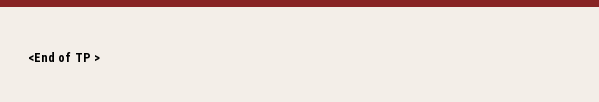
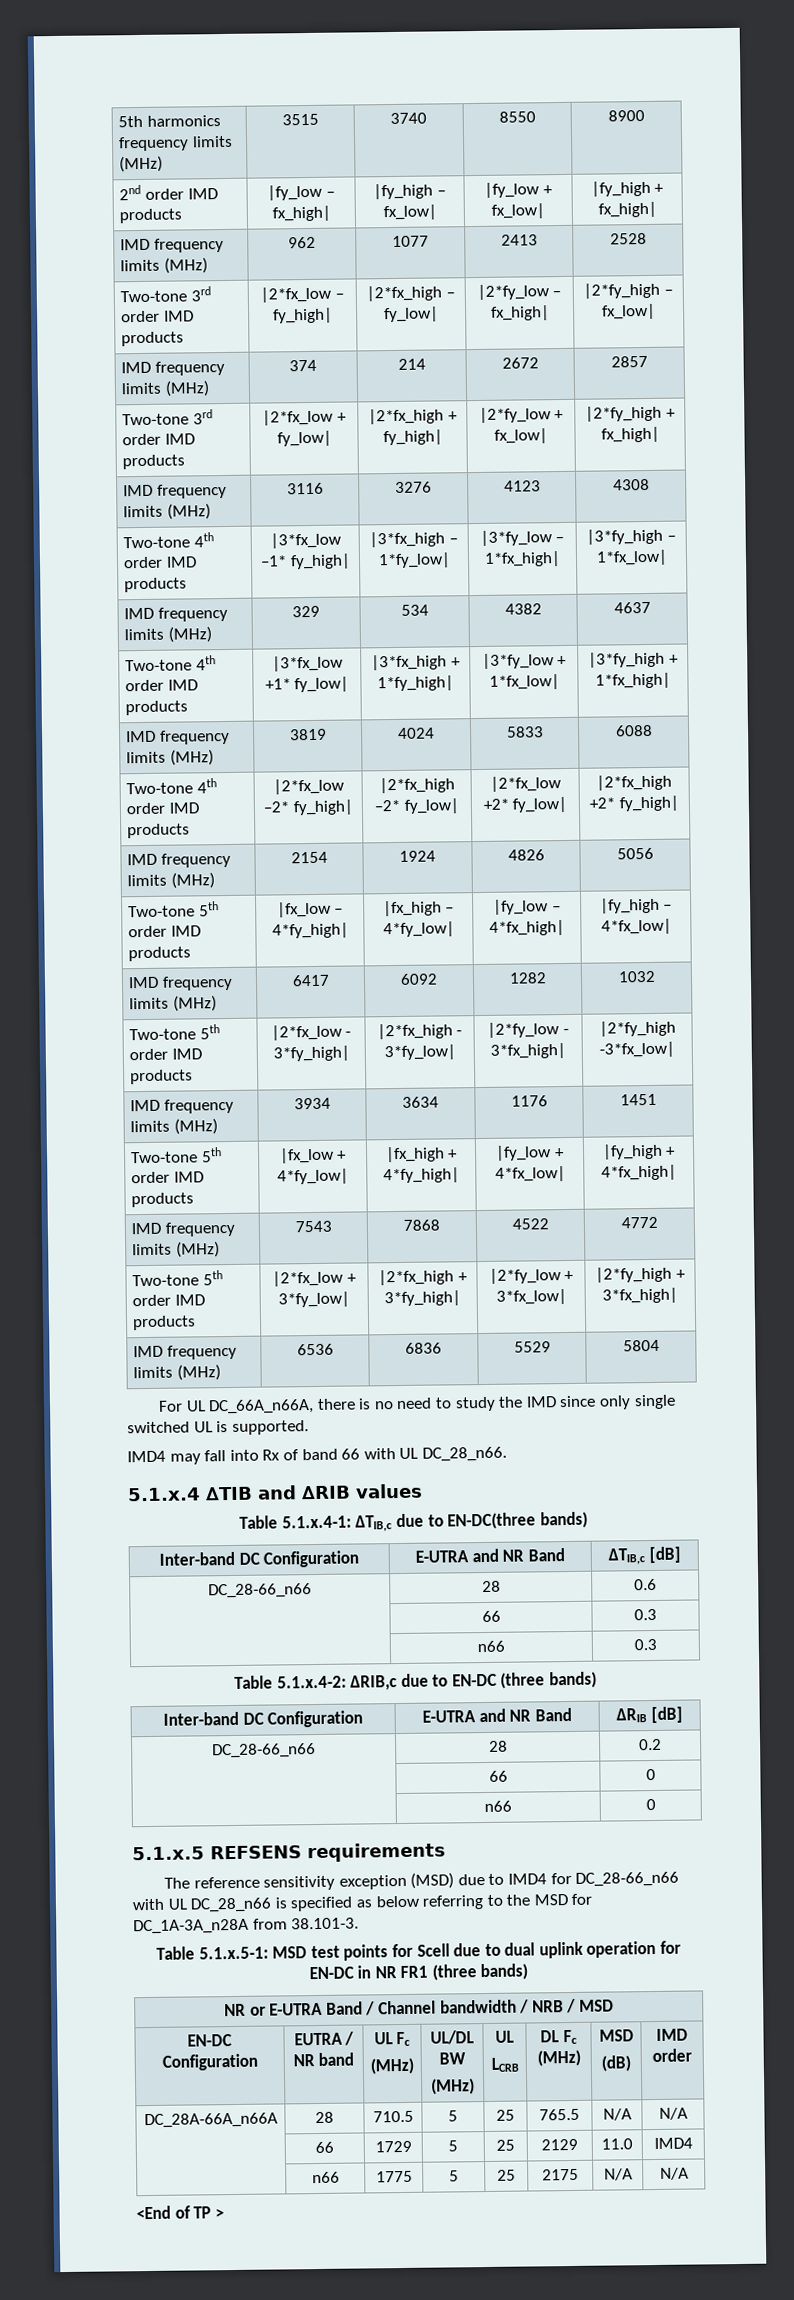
(28, 57) none -> [118,115,221,128] [118,135,233,152] [119,155,164,173] [281,113,319,126] [390,112,427,125] [498,111,536,123] [607,109,645,122] [119,184,218,201] [119,208,183,224] [267,184,335,201] [271,205,331,222] [373,183,446,200] [382,204,437,221] [484,182,553,198] [491,203,545,219] [590,180,665,197] [597,201,657,218] [120,237,224,253] [120,257,208,274] [288,236,316,249] [392,235,429,247] [500,234,538,246] [609,232,647,245] [120,286,211,303] [121,310,194,323] [121,331,185,347] [260,286,344,303] [273,307,333,324] [366,285,455,302] [383,306,439,323] [476,284,562,300] [489,305,550,321] [583,282,673,299] [601,303,656,320] [121,360,225,376] [121,380,210,397] [289,359,317,372] [397,358,426,370] [501,357,539,369] [610,355,648,368] [122,409,213,426] [122,433,195,446] [122,454,186,470] [262,409,347,426] [276,430,332,447] [368,408,458,425] [382,429,443,446] [478,407,565,423] [494,428,548,444] [585,405,676,422] [600,426,660,443] [123,483,227,499] [123,503,211,520] [286,482,324,495] [395,481,432,493] [503,480,541,492] [612,478,650,491] [123,532,214,549] [123,556,197,569] [124,577,188,593] [269,532,341,549] [260,553,351,570] [369,531,458,548] [377,552,451,569] [479,530,565,546] [484,551,561,567] [586,528,676,545] [595,549,668,566] [124,606,228,622] [124,626,212,643] [292,605,320,618] [400,604,429,616] [504,603,542,615] [613,601,651,614] [125,655,216,672] [125,679,198,692] [125,700,189,716] [271,655,343,672] [264,676,350,693] [371,654,461,671] [377,675,454,692] [481,653,568,669] [488,674,560,690] [588,651,679,668] [595,672,671,689] [126,729,230,745] [126,749,214,766] [288,728,327,741] [397,727,435,739] [505,726,544,738] [614,724,653,737] [126,778,217,795] [126,802,199,815] [127,823,191,839] [272,778,344,795] [263,799,354,816] [378,777,455,794] [374,798,460,814] [489,776,561,792] [482,796,569,813] [596,774,672,791] [589,795,679,812] [127,852,231,868] [127,872,215,889] [290,851,328,864] [399,850,436,862] [507,849,545,861] [616,847,654,860] [128,901,219,918] [128,925,201,938] [128,946,192,962] [276,901,344,918] [271,922,349,939] [382,900,455,917] [382,921,455,938] [493,899,561,915] [489,919,565,936] [599,897,673,914] [600,918,672,935] [128,975,233,991] [129,995,217,1012] [291,974,330,987] [400,973,438,985] [508,972,547,984] [617,970,656,983] [129,1024,220,1041] [129,1048,202,1061] [130,1069,194,1085] [270,1024,352,1041] [272,1045,350,1062] [376,1023,463,1040] [383,1044,456,1061] [487,1022,569,1038] [490,1042,566,1059] [598,1020,676,1037] [599,1041,675,1058] [130,1098,234,1114] [130,1118,218,1135] [293,1097,331,1110] [402,1096,439,1108] [510,1095,548,1107] [619,1093,657,1106] [131,1147,222,1164] [131,1171,204,1184] [131,1192,195,1208] [278,1147,348,1164] [277,1168,349,1185] [384,1146,459,1163] [383,1167,460,1184] [495,1145,565,1161] [494,1166,566,1182] [601,1143,677,1160] [601,1164,677,1181] [131,1221,236,1237] [132,1241,220,1258] [294,1220,332,1233] [403,1219,440,1231] [511,1218,549,1230] [620,1216,658,1229] [132,1270,223,1287] [132,1294,205,1307] [132,1315,197,1331] [272,1270,357,1287] [278,1291,350,1308] [378,1269,468,1286] [384,1290,461,1307] [488,1268,575,1284] [495,1288,567,1305] [595,1266,686,1283] [602,1287,678,1304] [133,1344,237,1360] [133,1364,221,1381] [296,1343,334,1356] [405,1342,442,1354] [513,1341,551,1353] [622,1339,660,1352] [157,1394,676,1415] [127,1420,309,1435] [127,1446,507,1465] [127,1483,423,1502] [239,1511,588,1532] [158,1550,360,1568] [415,1548,565,1563] [608,1546,681,1565] [208,1583,312,1599] [481,1580,501,1593] [634,1578,657,1591] [481,1610,501,1623] [634,1608,657,1621] [477,1640,505,1653] [634,1638,657,1651] [233,1671,598,1691] [162,1710,364,1728] [422,1707,572,1723] [616,1706,683,1724] [212,1743,316,1759] [488,1740,508,1752] [639,1738,662,1751] [488,1770,508,1782] [645,1768,656,1781] [484,1800,512,1813] [645,1798,656,1811] [132,1842,446,1863] [163,1871,680,1891] [132,1893,593,1913] [133,1917,360,1935] [155,1940,682,1961] [308,1963,529,1981] [224,1998,614,2017] [187,2034,232,2047] [161,2053,258,2071] [293,2031,355,2046] [292,2052,355,2067] [373,2031,411,2047] [370,2057,414,2075] [430,2030,474,2045] [439,2052,466,2065] [431,2078,475,2095] [495,2030,514,2043] [490,2057,519,2072] [540,2029,577,2045] [536,2049,581,2067] [598,2029,634,2042] [601,2055,631,2072] [656,2028,688,2041] [652,2048,692,2063] [143,2112,278,2129] [315,2111,334,2124] [372,2110,414,2123] [448,2110,458,2122] [496,2109,515,2121] [539,2108,580,2121] [602,2108,632,2121] [658,2107,688,2120] [315,2141,334,2154] [374,2140,412,2153] [448,2140,458,2152] [496,2139,515,2151] [541,2138,578,2151] [601,2138,633,2150] [653,2137,693,2150] [311,2171,340,2184] [375,2170,413,2183] [449,2170,459,2182] [497,2169,516,2181] [542,2168,579,2181] [603,2168,633,2181] [659,2167,689,2180] 5th harmonics frequency limits (MHz) | 3515 | 3740 | 8550 | 8900 // 2nd order IMD products | |fy_low – fx_high| | |fy_high – fx_low| | |fy_low + fx_low| | |fy_high + fx_high| // IMD frequency limits (MHz) | 962 | 1077 | 2413 | 2528 // Two-tone 3rd order IMD products | |2*fx_low – fy_high| | |2*fx_high – fy_low| | |2*fy_low – fx_high| | |2*fy_high – fx_low| // IMD frequency limits (MHz) | 374 | 214 | 2672 | 2857 // Two-tone 3rd order IMD products | |2*fx_low + fy_low| | |2*fx_high + fy_high| | |2*fy_low + fx_low| | |2*fy_high + fx_high| // IMD frequency limits (MHz) | 3116 | 3276 | 4123 | 4308 // Two-tone 4th order IMD products | |3*fx_low –1* fy_high| | |3*fx_high – 1*fy_low| | |3*fy_low – 1*fx_high| | |3*fy_high – 1*fx_low| // IMD frequency limits (MHz) | 329 | 534 | 4382 | 4637 // Two-tone 4th order IMD products | |3*fx_low +1* fy_low| | |3*fx_high + 1*fy_high| | |3*fy_low + 1*fx_low| | |3*fy_high + 1*fx_high| // IMD frequency limits (MHz) | 3819 | 4024 | 5833 | 6088 // Two-tone 4th order IMD products | |2*fx_low –2* fy_high| | |2*fx_high –2* fy_low| | |2*fx_low +2* fy_low| | |2*fx_high +2* fy_high| // IMD frequency limits (MHz) | 2154 | 1924 | 4826 | 5056 // Two-tone 5th order IMD products | |fx_low – 4*fy_high| | |fx_high – 4*fy_low| | |fy_low – 4*fx_high| | |fy_high – 4*fx_low| // IMD frequency limits (MHz) | 6417 | 6092 | 1282 | 1032 // Two-tone 5th order IMD products | |2*fx_low - 3*fy_high| | |2*fx_high - 3*fy_low| | |2*fy_low - 3*fx_high| | |2*fy_high -3*fx_low| // IMD frequency limits (MHz) | 3934 | 3634 | 1176 | 1451 // Two-tone 5th order IMD products | |fx_low + 4*fy_low| | |fx_high + 4*fy_high| | |fy_low + 4*fx_low| | |fy_high + 4*fx_high| // IMD frequency limits (MHz) | 7543 | 7868 | 4522 | 4772 // Two-tone 5th order IMD products | |2*fx_low + 3*fy_low| | |2*fx_high + 3*fy_high| | |2*fy_low + 3*fx_low| | |2*fy_high + 3*fx_high| // IMD frequency limits (MHz) | 6536 | 6836 | 5529 | 5804 // For UL DC_66A_n66A, there is no need to study the IMD since only single switched UL is supported. // IMD4 may fall into Rx of band 66 with UL DC_28_n66. // 5.1.x.4 ∆TIB and ∆RIB values // Table 5.1.x.4-1: ΔTIB,c due to EN-DC(three bands) // Inter-band DC Configuration | E-UTRA and NR Band | ΔTIB,c [dB] // DC_28-66_n66 | 28 | 0.6 // | 66 | 0.3 // | n66 | 0.3 // Table 5.1.x.4-2: ΔRIB,c due to EN-DC (three bands) // Inter-band DC Configuration | E-UTRA and NR Band | ΔRIB [dB] // DC_28-66_n66 | 28 | 0.2 // | 66 | 0 // | n66 | 0 // 5.1.x.5 REFSENS requirements // The reference sensitivity exception (MSD) due to IMD4 for DC_28-66_n66 with UL DC_28_n66 is specified as below referring to the MSD for DC_1A-3A_n28A from 38.101-3. // Table 5.1.x.5-1: MSD test points for Scell due to dual uplink operation for EN-DC in NR FR1 (three bands) // NR or E-UTRA Band / Channel bandwidth / NRB / MSD // EN-DC Configuration | EUTRA / NR band | UL Fc // (MHz) | UL/DL BW // (MHz) | UL // LCRB | DL Fc (MHz) | MSD // (dB) | IMD order // DC_28A-66A_n66A | 28 | 710.5 | 5 | 25 | 765.5 | N/A | N/A // | 66 | 1729 | 5 | 25 | 2129 | 11.0 | IMD4 // | n66 | 1775 | 5 | 25 | 2175 | N/A | N/A //

